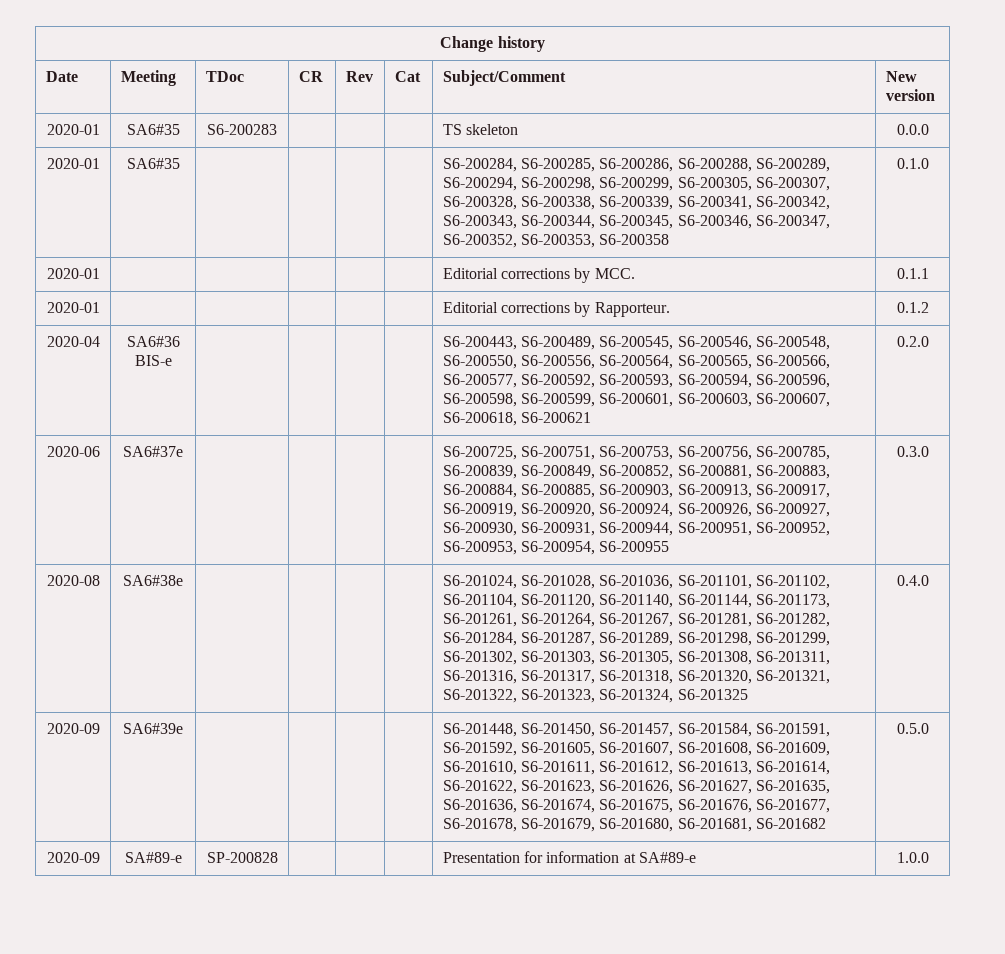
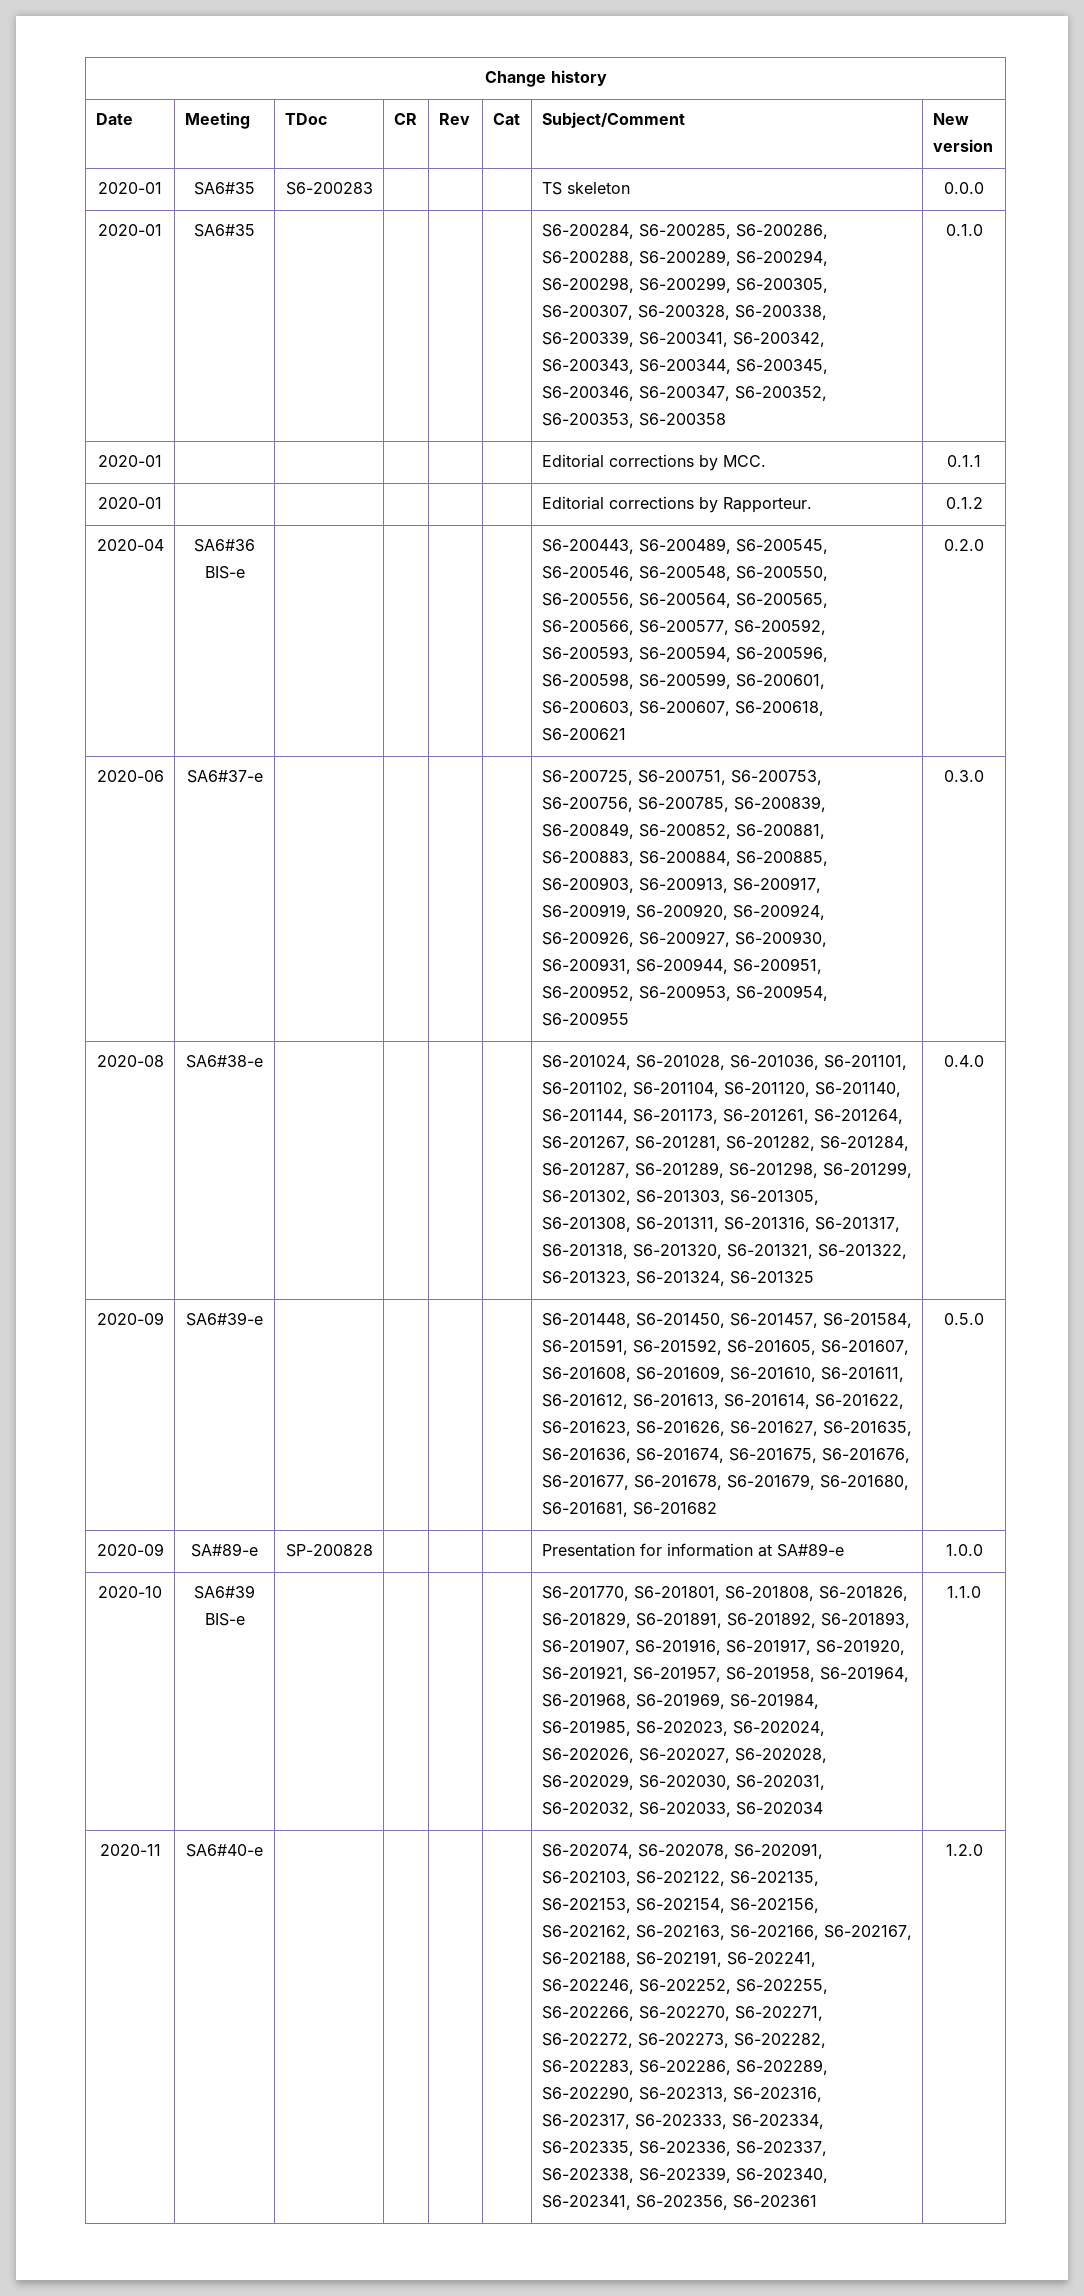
[123,446,183,457] SA6#37e -> [186,770,263,783] SA6#37-e
[123,575,183,586] SA6#38e -> [186,1055,263,1068] SA6#38-e
[123,723,183,734] SA6#39e -> [186,1312,263,1326] SA6#39-e
(929, 857) none -> [98,1586,162,1598] [194,1585,255,1599] [204,1613,245,1626] [541,1586,908,1601] [541,1612,910,1628] [541,1639,905,1655] [541,1666,909,1682] [541,1693,819,1709] [541,1720,825,1736] [541,1748,827,1763] [541,1774,825,1790] [541,1802,823,1817] [947,1586,981,1598] [99,1844,161,1856] [186,1844,263,1857] [541,1843,823,1859] [541,1871,819,1886] [541,1898,819,1913] [541,1925,912,1940] [541,1951,816,1967] [541,1979,828,1994] [541,2006,823,2021] [541,2033,826,2048] [541,2059,828,2075] [541,2086,822,2102] [541,2114,824,2129] [541,2141,827,2156] [541,2167,828,2183] [541,2195,817,2210] [945,1844,983,1856] // 2020-10 | SA6#39 BIS-e | | | | | S6-201770, S6-201801, S6-201808, S6-201826, S6-201829, S6-201891, S6-201892, S6-201893, S6-201907, S6-201916, S6-201917, S6-201920, S6-201921, S6-201957, S6-201958, S6-201964, S6-201968, S6-201969, S6-201984, S6-201985, S6-202023, S6-202024, S6-202026, S6-202027, S6-202028, S6-202029, S6-202030, S6-202031, S6-202032, S6-202033, S6-202034 | 1.1.0 // 2020-11 | SA6#40-e | | | | | S6-202074, S6-202078, S6-202091, S6-202103, S6-202122, S6-202135, S6-202153, S6-202154, S6-202156, S6-202162, S6-202163, S6-202166, S6-202167, S6-202188, S6-202191, S6-202241, S6-202246, S6-202252, S6-202255, S6-202266, S6-202270, S6-202271, S6-202272, S6-202273, S6-202282, S6-202283, S6-202286, S6-202289, S6-202290, S6-202313, S6-202316, S6-202317, S6-202333, S6-202334, S6-202335, S6-202336, S6-202337, S6-202338, S6-202339, S6-202340, S6-202341, S6-202356, S6-202361 | 1.2.0

